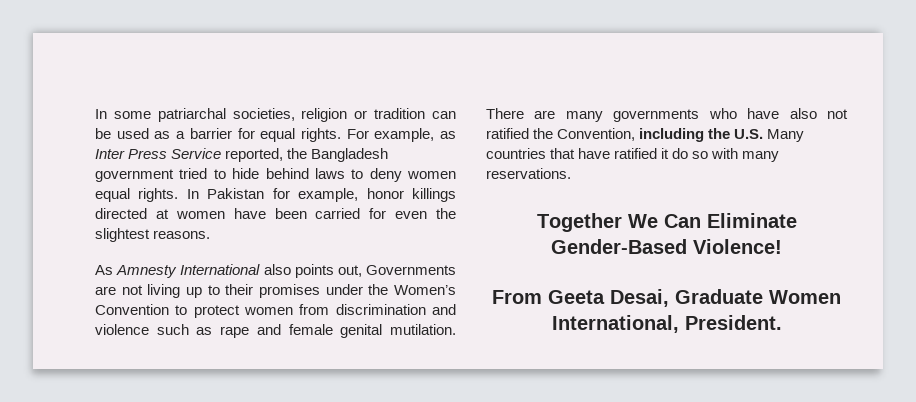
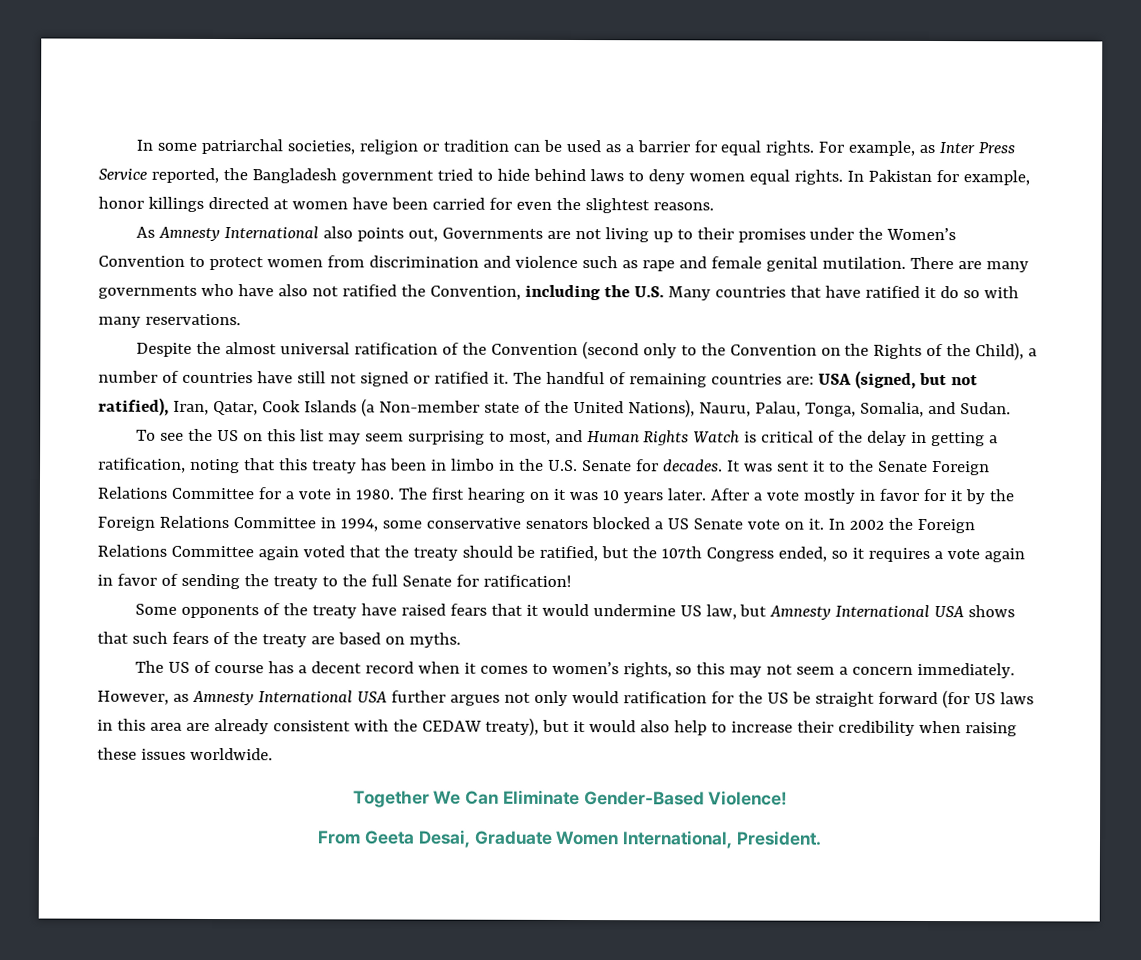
(571, 173) none -> [135,341,1038,361] [98,370,978,389] [98,397,1011,418] [135,428,999,447] [98,457,990,476] [97,486,1014,505] [97,515,975,534] [97,544,1025,563] [97,573,572,590] [134,603,1016,620] [97,631,461,648] [134,660,1016,679] [97,690,1034,709] [97,717,1017,737] [97,747,273,761] // Despite the almost universal ratification of the Convention (second only to the Convention on the Rights of the Child), a number of countries have still not signed or ratified it. The handful of remaining countries are: USA (signed, but not ratified), Iran, Qatar, Cook Islands (a Non-member state of the United Nations), Nauru, Palau, Tonga, Somalia, and Sudan. // To see the US on this list may seem surprising to most, and Human Rights Watch is critical of the delay in getting a ratification, noting that this treaty has been in limbo in the U.S. Senate for decades. It was sent it to the Senate Foreign Relations Committee for a vote in 1980. The first hearing on it was 10 years later. After a vote mostly in favor for it by the Foreign Relations Committee in 1994, some conservative senators blocked a US Senate vote on it. In 2002 the Foreign Relations Committee again voted that the treaty should be ratified, but the 107th Congress ended, so it requires a vote again in favor of sending the treaty to the full Senate for ratification! // Some opponents of the treaty have raised fears that it would undermine US law, but Amnesty International USA shows that such fears of the treaty are based on myths. // The US of course has a decent record when it comes to women’s rights, so this may not seem a concern immediately. However, as Amnesty International USA further argues not only would ratification for the US be straight forward (for US laws in this area are already consistent with the CEDAW treaty), but it would also help to increase their credibility when raising these issues worldwide.

